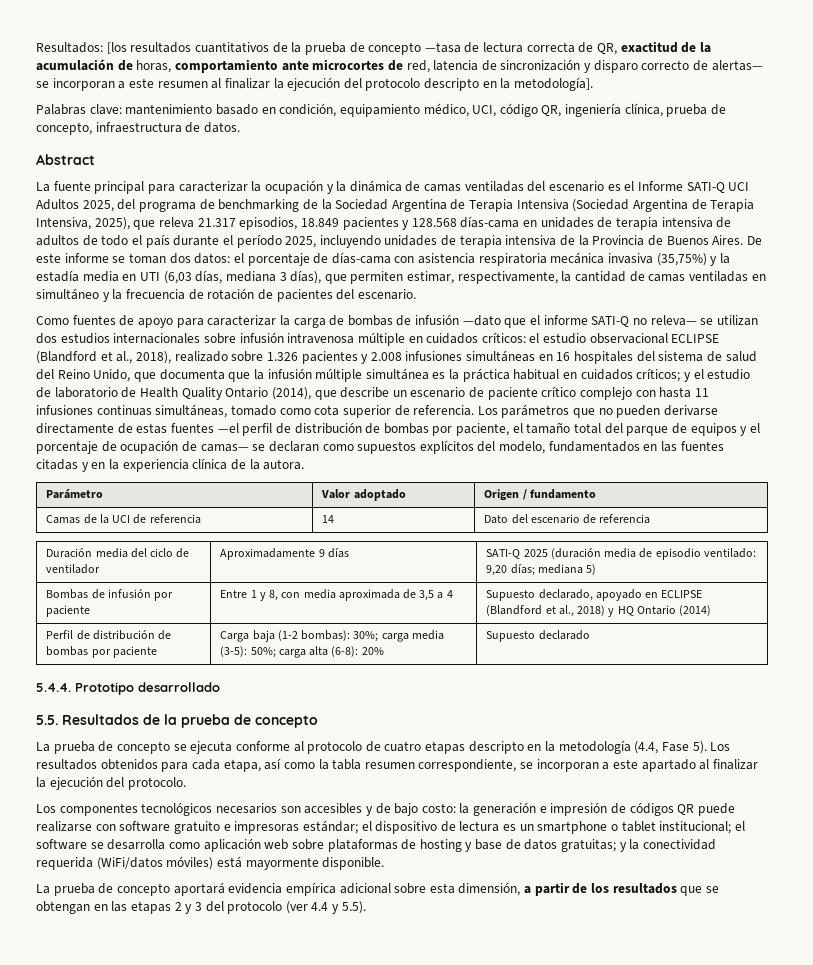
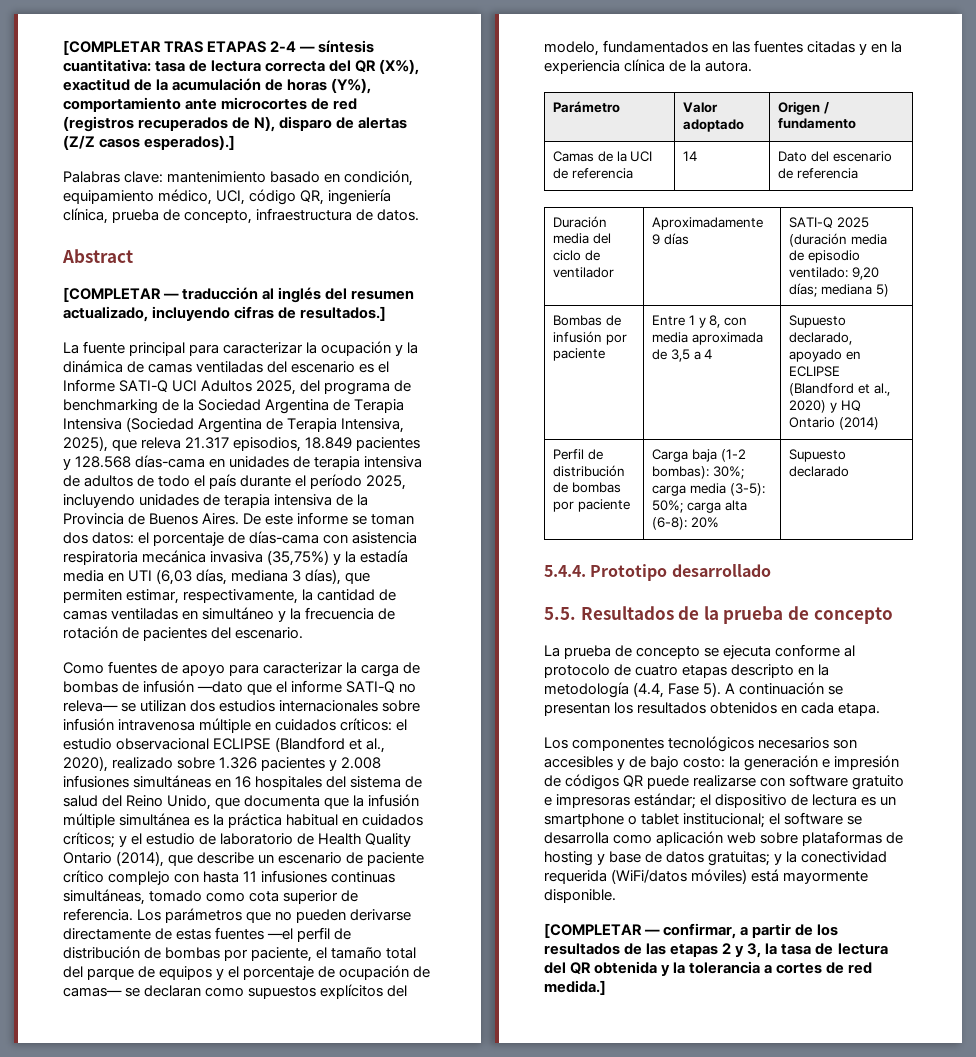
[36,42,618,55] Resultados: [los resultados cuantitativos de la prueba de concepto —tasa de lectura correcta de QR, -> [63,40,375,55] [63,59,420,75] [COMPLETAR TRAS ETAPAS 2-4 — síntesis cuantitativa: tasa de lectura correcta del QR (X%),
[136,60,172,73] horas, -> [287,78,372,94] horas (Y%),
[406,59,763,73] [36,77,594,91] red, latencia de sincronización y disparo correcto de alertas— se incorporan a este resumen al finalizar la ejecución del protocolo descripto en la metodología]. -> [333,98,358,110] [63,116,408,132] [63,135,236,150] red (registros recuperados de N), disparo de alertas (Z/Z casos esperados).]
(95, 159) none -> [63,287,415,303] [63,306,387,322] // [COMPLETAR — traducción al inglés del resumen actualizado, incluyendo cifras de resultados.]
[135,351,171,364] 2018), -> [63,756,108,772] 2020),
[577,605,606,616] 2018) -> [789,400,827,413] 2020)
[710,742,731,751] [36,758,758,772] [36,776,186,790] Los resultados obtenidos para cada etapa, así como la tabla resumen correspondiente, se incorporan a este apartado al finalizar la ejecución del protocolo. -> [725,682,844,695] [544,702,881,716] A continuación se presentan los resultados obtenidos en cada etapa.
[36,882,521,896] La prueba de concepto aportará evidencia empírica adicional sobre esta dimensión, -> [544,923,737,939] [COMPLETAR — confirmar,
[680,886,719,896] [36,901,366,914] que se obtengan en las etapas 2 y 3 del protocolo (ver 4.4 y 5.5). -> [624,943,888,958] [544,961,873,976] [544,980,606,995] de las etapas 2 y 3, la tasa de lectura del QR obtenida y la tolerancia a cortes de red medida.]

